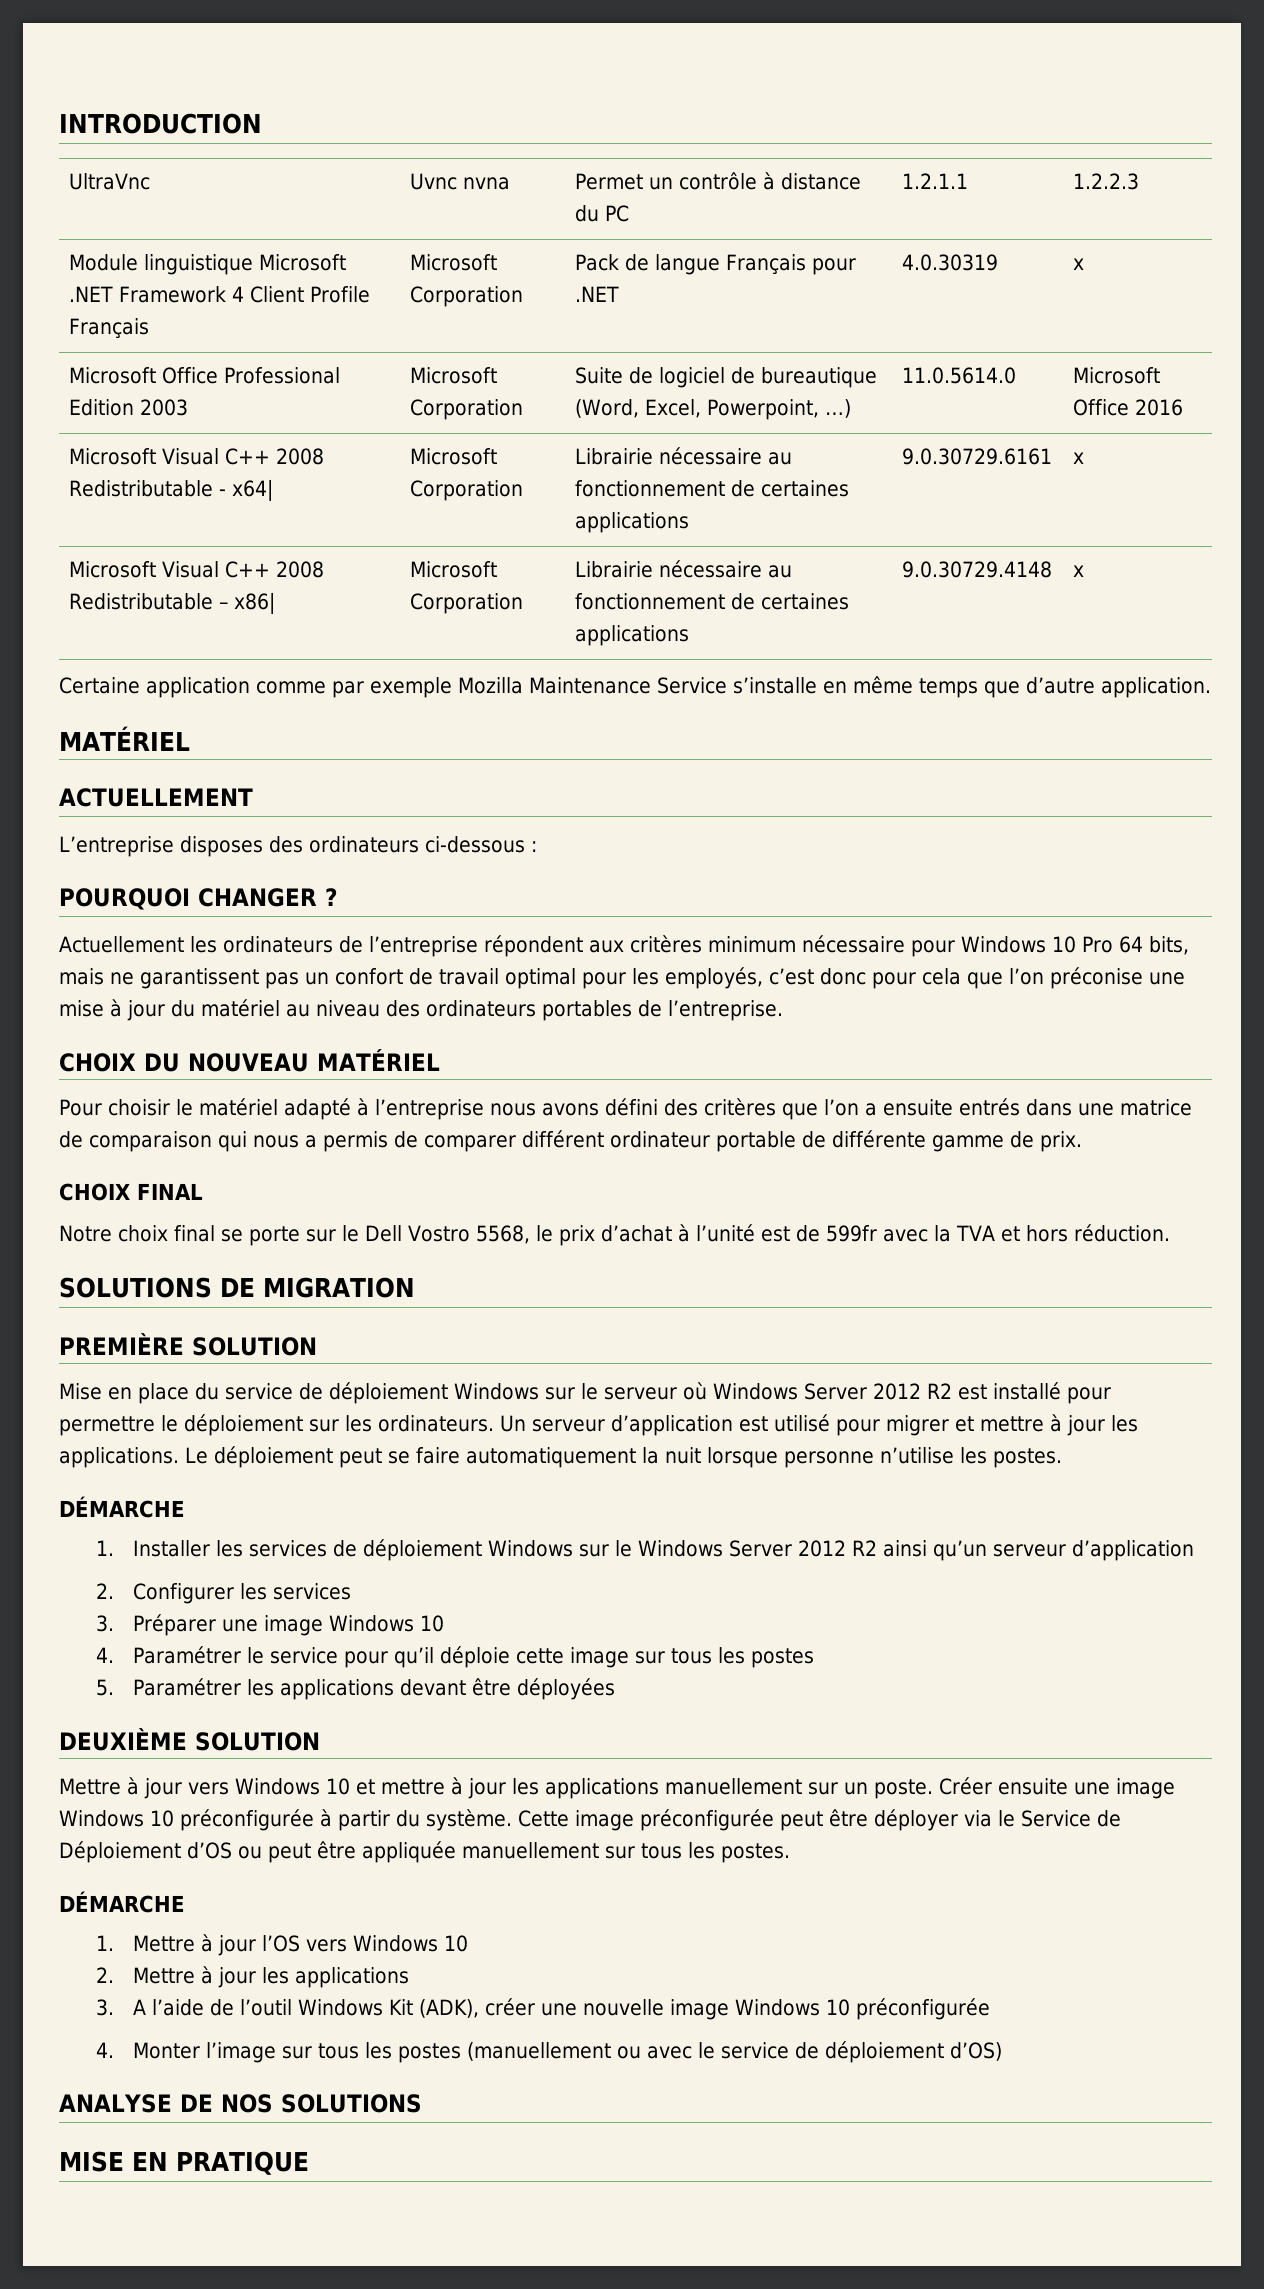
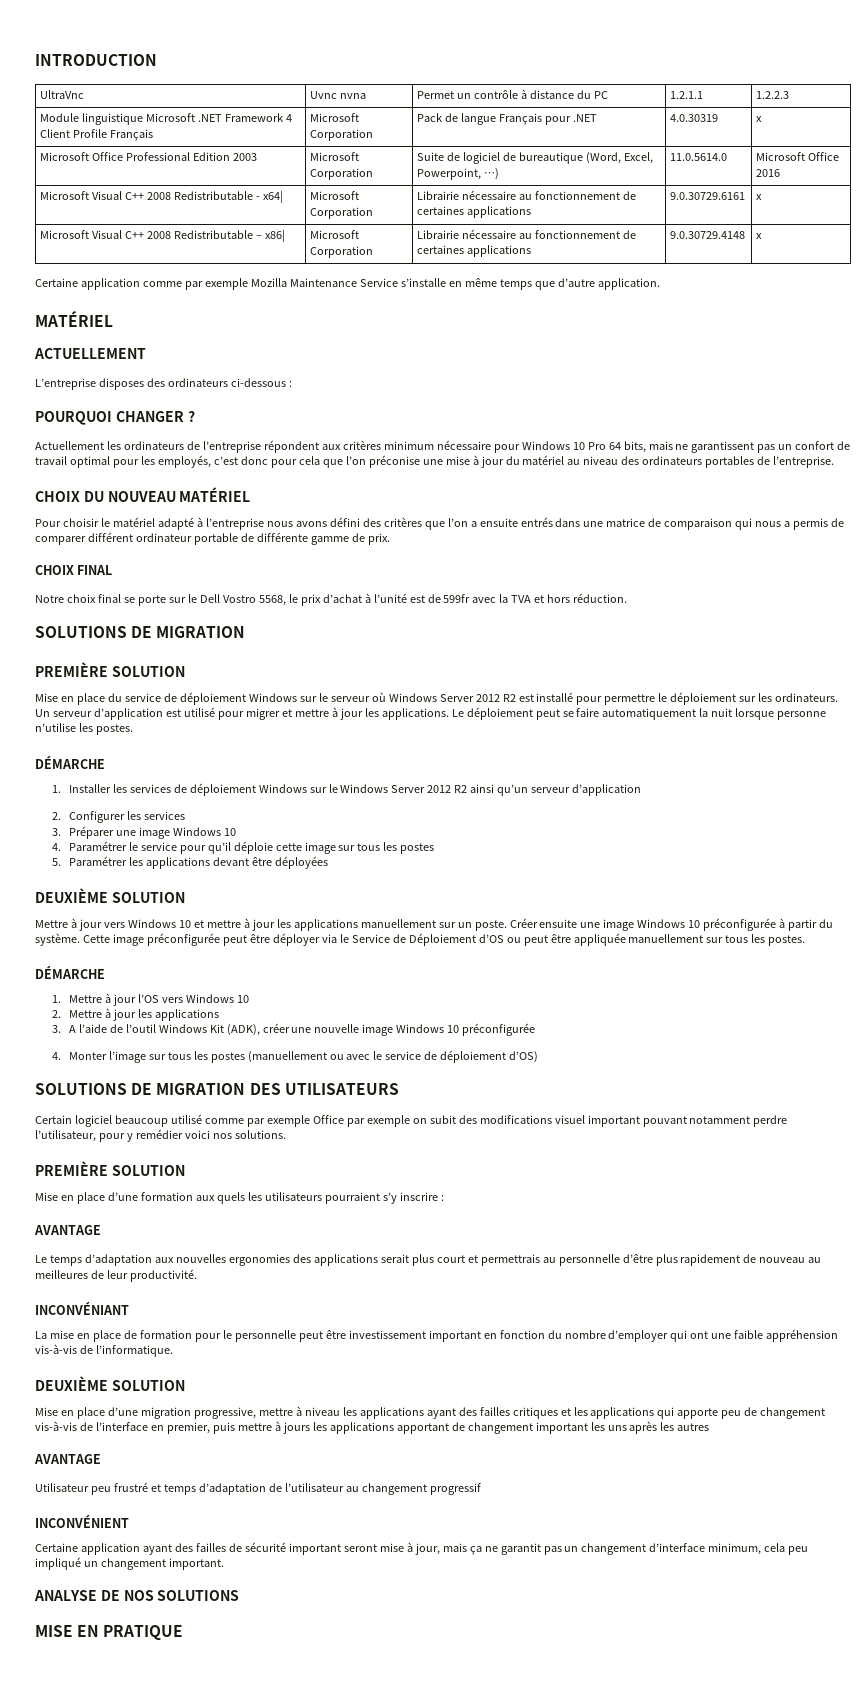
(1002, 2051) none -> [35,1083,399,1095] [35,1114,788,1127] [35,1129,286,1142] [35,1161,185,1176] [35,1192,444,1204] [34,1225,101,1235] [35,1254,822,1266] [35,1269,197,1282] [35,1301,129,1315] [35,1329,839,1342] [35,1344,173,1357] [35,1376,185,1391] [35,1406,826,1419] [35,1421,710,1434] [34,1454,101,1464] [35,1482,481,1495] [35,1514,129,1528] [35,1542,809,1555] [35,1557,224,1570] // SOLUTIONS DE MIGRATION DES UTILISATEURS // Certain logiciel beaucoup utilisé comme par exemple Office par exemple on subit des modifications visuel important pouvant notamment perdre l’utilisateur, pour y remédier voici nos solutions. // PREMIÈRE SOLUTION // Mise en place d’une formation aux quels les utilisateurs pourraient s’y inscrire : // AVANTAGE // Le temps d’adaptation aux nouvelles ergonomies des applications serait plus court et permettrais au personnelle d’être plus rapidement de nouveau au meilleures de leur productivité. // INCONVÉNIANT // La mise en place de formation pour le personnelle peut être investissement important en fonction du nombre d’employer qui ont une faible appréhension vis-à-vis de l’informatique. // DEUXIÈME SOLUTION // Mise en place d’une migration progressive, mettre à niveau les applications ayant des failles critiques et les applications qui apporte peu de changement vis-à-vis de l’interface en premier, puis mettre à jours les applications apportant de changement important les uns après les autres // AVANTAGE // Utilisateur peu frustré et temps d’adaptation de l’utilisateur au changement progressif // INCONVÉNIENT // Certaine application ayant des failles de sécurité important seront mise à jour, mais ça ne garantit pas un changement d’interface minimum, cela peu impliqué un changement important.

